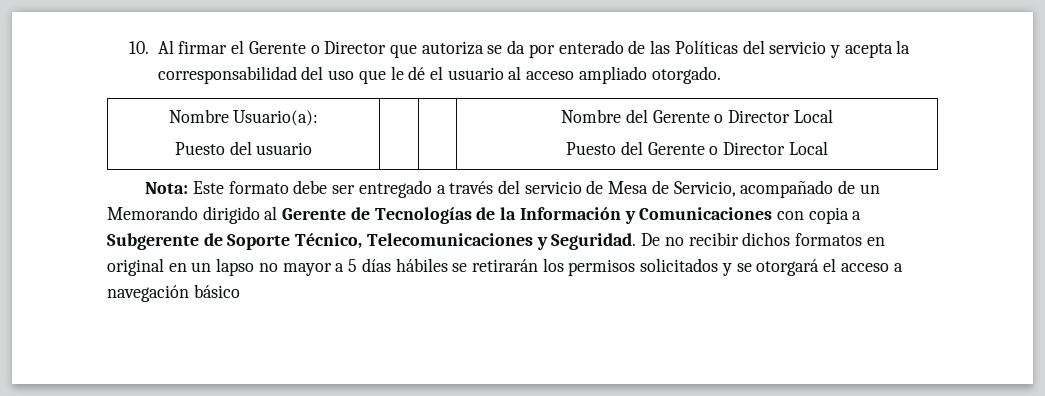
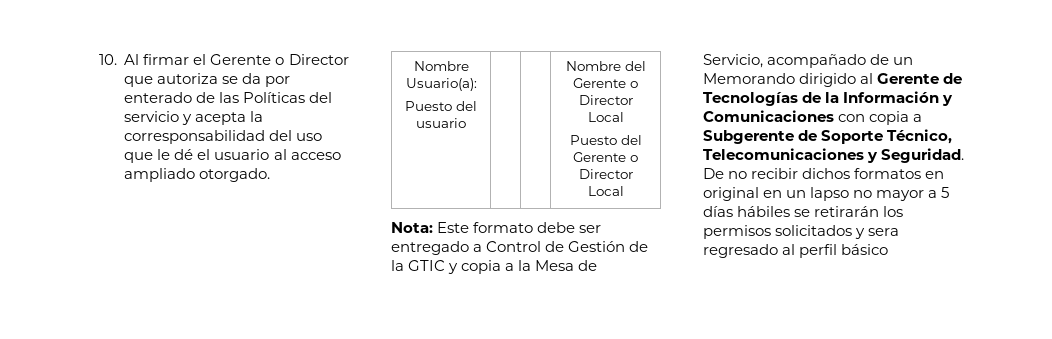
[449,180,604,194] través del servicio de -> [486,241,649,252] [391,260,532,274] Control de Gestión de la GTIC y copia a la
[736,258,903,276] [107,285,189,302] se otorgará el acceso a navegación -> [868,228,900,236] [703,244,838,258] sera regresado al perfil

